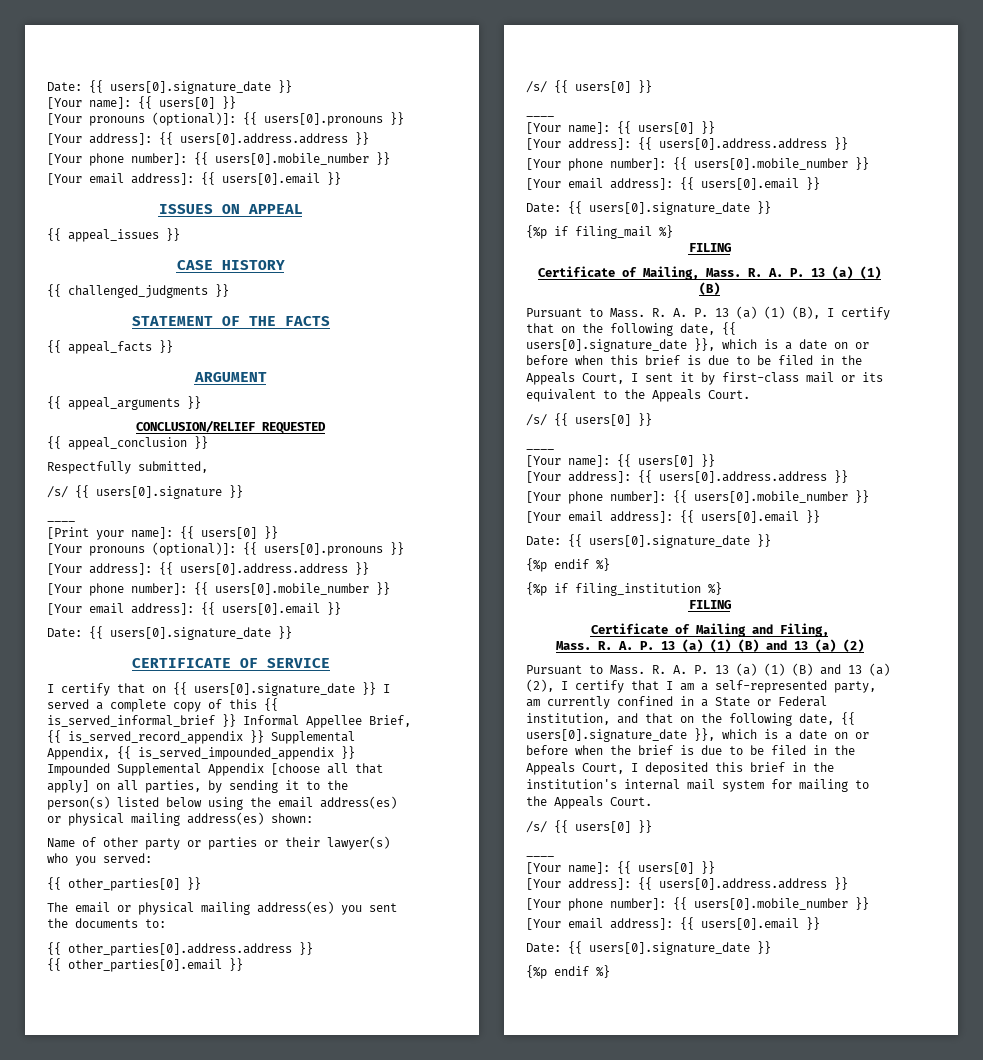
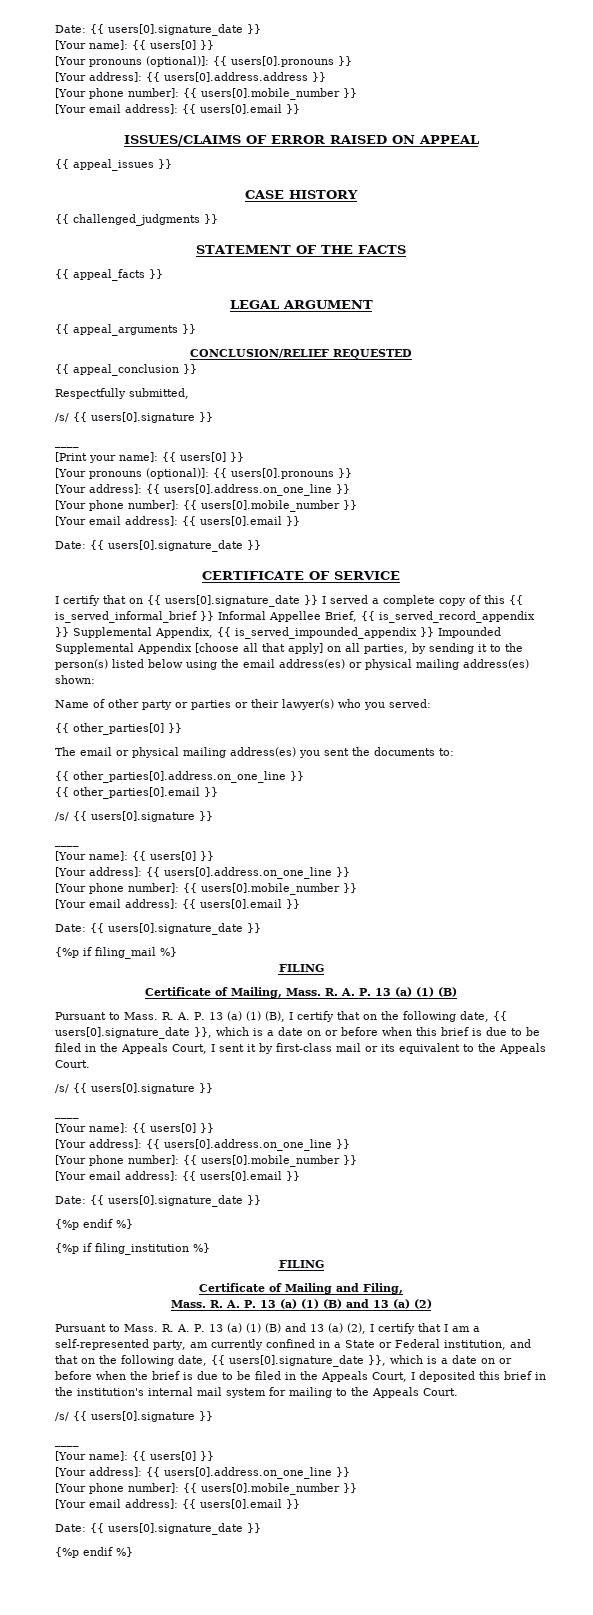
[158,204,213,214] ISSUES -> [123,135,387,146] ISSUES/CLAIMS OF ERROR RAISED
(173, 346) none -> [229,300,279,309] LEGAL
[180,563,348,575] users[0].address.address -> [164,484,332,496] users[0].address.on_one_line
[68,943,292,956] other_parties[0].address.address -> [73,771,286,783] other_parties[0].address.on_one_line
[575,81,631,93] users[0] -> [91,811,195,822] users[0].signature
[659,138,827,150] users[0].address.address -> [164,867,332,879] users[0].address.on_one_line
[575,414,631,426] users[0] -> [91,1083,195,1094] users[0].signature
[659,471,827,483] users[0].address.address -> [164,1139,332,1151] users[0].address.on_one_line
[575,821,631,833] users[0] -> [91,1411,195,1422] users[0].signature
[659,878,827,890] users[0].address.address -> [164,1467,332,1479] users[0].address.on_one_line

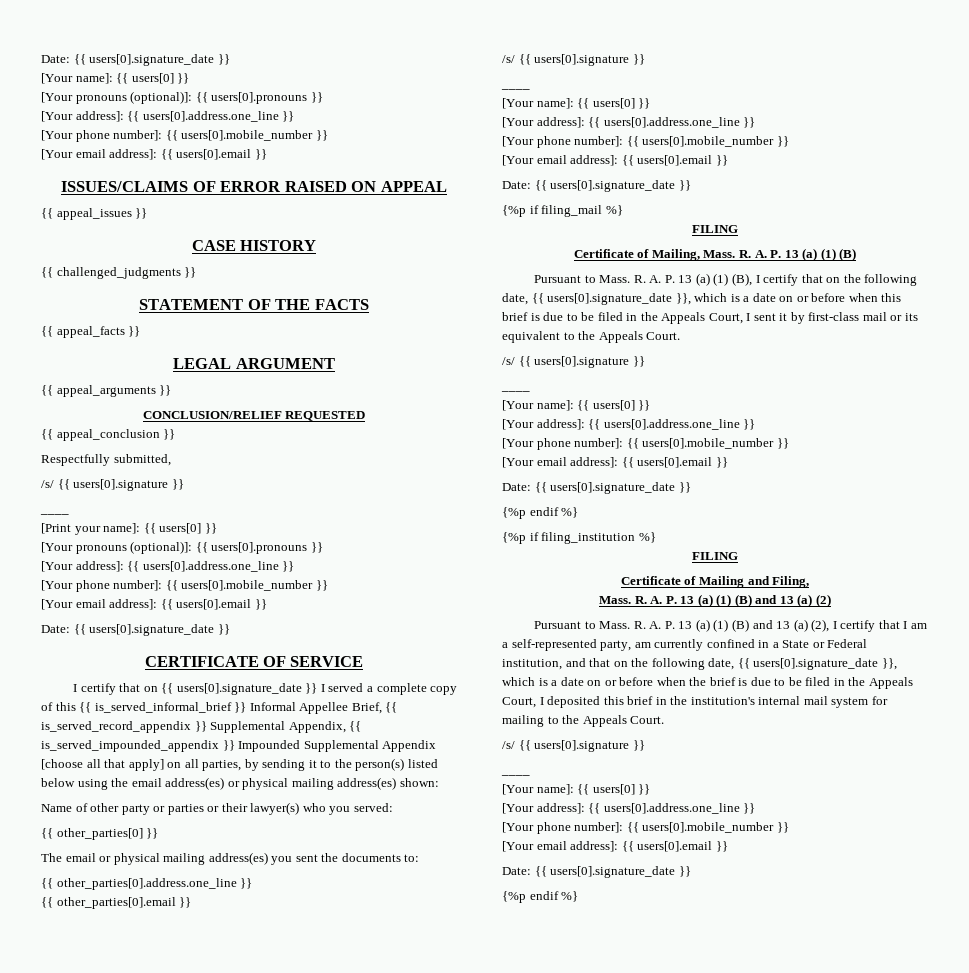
[164,72,308,82] users[0].address.address -> [142,111,279,122] users[0].address.one_line
[164,484,332,496] users[0].address.on_one_line -> [142,561,279,572] users[0].address.one_line
[73,771,286,783] other_parties[0].address.on_one_line -> [56,878,237,890] other_parties[0].address.one_line
[164,867,332,879] users[0].address.on_one_line -> [603,117,740,128] users[0].address.one_line
[164,1139,332,1151] users[0].address.on_one_line -> [603,419,740,430] users[0].address.one_line
[164,1467,332,1479] users[0].address.on_one_line -> [603,803,740,814] users[0].address.one_line

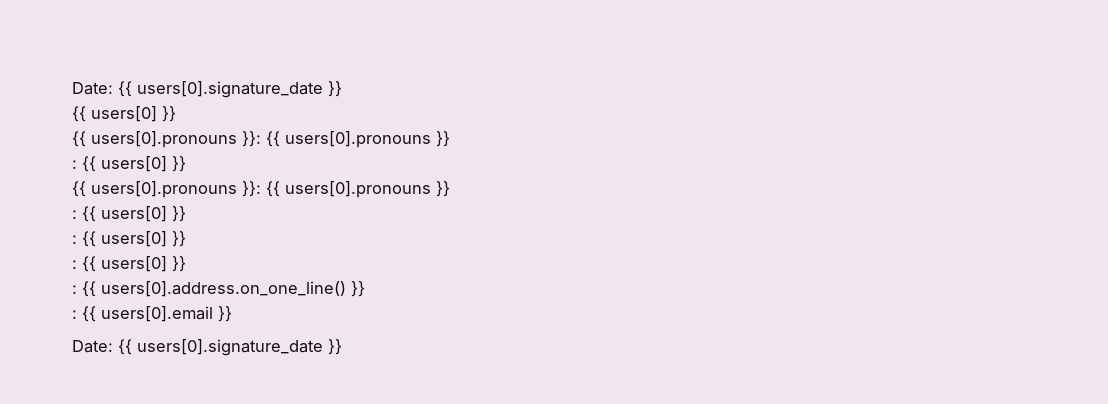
[41,54,230,66] [41,73,190,84] [41,91,323,104] [41,111,295,122] [41,130,328,142] [41,149,267,160] [61,181,447,192] [41,208,148,220] [191,240,317,251] [41,267,197,279] [139,299,369,310] [41,326,141,338] [173,358,335,369] [41,385,172,397] [142,411,366,421] [41,429,176,441] [41,454,171,466] [41,479,184,491] [40,513,69,515] [41,523,217,535] [41,541,323,554] [41,561,295,572] [41,580,328,592] [41,599,267,610] [41,624,230,636] [144,656,364,667] [73,683,458,695] [41,702,398,714] [41,721,362,733] [41,740,437,752] [41,758,438,771] [41,777,439,790] [41,802,393,815] [41,828,159,840] [41,852,420,865] [41,878,253,890] [41,897,192,909] [502,54,645,66] [501,88,530,90] [502,98,651,109] [502,117,756,128] [502,136,789,148] [502,155,728,166] [502,180,691,192] [502,205,623,217] [692,225,738,233] [573,248,857,261] [534,273,918,286] [502,293,902,305] [502,312,918,324] [502,331,681,343] [502,356,645,368] [501,390,530,392] [502,400,651,411] [502,419,756,430] [502,438,789,450] [502,457,728,468] [502,482,691,494] [502,507,579,519] [502,532,656,544] [692,552,738,560] [620,576,810,588] [599,594,831,607] [534,619,927,632] [502,639,868,651] [502,658,897,670] [502,677,913,689] [502,696,888,708] [502,715,665,727] [502,740,645,752] [501,774,530,776] [502,784,651,795] [502,803,756,814] [502,822,789,834] [502,841,728,852] [502,866,691,878] [502,891,579,903] Date: {{ users[0].signature_date }} // [Your name]: {{ users[0] }} // [Your pronouns (optional)]: {{ users[0].pronouns }} // [Your address]: {{ users[0].address.one_line }} // [Your phone number]: {{ users[0].mobile_number }} // [Your email address]: {{ users[0].email }} // ISSUES/CLAIMS OF ERROR RAISED ON APPEAL // {{ appeal_issues }} // CASE HISTORY // {{ challenged_judgments }} // STATEMENT OF THE FACTS // {{ appeal_facts }} // LEGAL ARGUMENT // {{ appeal_arguments }} // CONCLUSION/RELIEF REQUESTED // {{ appeal_conclusion }} // Respectfully submitted, // /s/ {{ users[0].signature }} // ____ // [Print your name]: {{ users[0] }} // [Your pronouns (optional)]: {{ users[0].pronouns }} // [Your address]: {{ users[0].address.one_line }} // [Your phone number]: {{ users[0].mobile_number }} // [Your email address]: {{ users[0].email }} // Date: {{ users[0].signature_date }} // CERTIFICATE OF SERVICE // I certify that on {{ users[0].signature_date }} I served a complete copy of this {{ is_served_informal_brief }} Informal Appellee Brief, {{ is_served_record_appendix }} Supplemental Appendix, {{ is_served_impounded_appendix }} Impounded Supplemental Appendix [choose all that apply] on all parties, by sending it to the person(s) listed below using the email address(es) or physical mailing address(es) shown: // Name of other party or parties or their lawyer(s) who you served: // {{ other_parties[0] }} // The email or physical mailing address(es) you sent the documents to: // {{ other_parties[0].address.one_line }} // {{ other_parties[0].email }} // /s/ {{ users[0].signature }} // ____ // [Your name]: {{ users[0] }} // [Your address]: {{ users[0].address.one_line }} // [Your phone number]: {{ users[0].mobile_number }} // [Your email address]: {{ users[0].email }} // Date: {{ users[0].signature_date }} // {%p if filing_mail %} // FILING // Certificate of Mailing, Mass. R. A. P. 13 (a) (1) (B) // Pursuant to Mass. R. A. P. 13 (a) (1) (B), I certify that on the following date, {{ users[0].signature_date }}, which is a date on or before when this brief is due to be filed in the Appeals Court, I sent it by first-class mail or its equivalent to the Appeals Court. // /s/ {{ users[0].signature }} // ____ // [Your name]: {{ users[0] }} // [Your address]: {{ users[0].address.one_line }} // [Your phone number]: {{ users[0].mobile_number }} // [Your email address]: {{ users[0].email }} // Date: {{ users[0].signature_date }} // {%p endif %} // {%p if filing_institution %} // FILING // Certificate of Mailing and Filing, // Mass. R. A. P. 13 (a) (1) (B) and 13 (a) (2) // Pursuant to Mass. R. A. P. 13 (a) (1) (B) and 13 (a) (2), I certify that I am a self-represented party, am currently confined in a State or Federal institution, and that on the following date, {{ users[0].signature_date }}, which is a date on or before when the brief is due to be filed in the Appeals Court, I deposited this brief in the institution's internal mail system for mailing to the Appeals Court. // /s/ {{ users[0].signature }} // ____ // [Your name]: {{ users[0] }} // [Your address]: {{ users[0].address.one_line }} // [Your phone number]: {{ users[0].mobile_number }} // [Your email address]: {{ users[0].email }} // Date: {{ users[0].signature_date }} // {%p endif %} -> [72,81,342,98] [72,106,176,122] [72,131,450,148] [72,156,186,172] [72,181,450,198] [72,206,186,222] [72,231,186,247] [72,256,186,272] [72,281,365,297] [72,306,232,322] [72,339,342,356] Date: {{ users[0].signature_date }} // {{ users[0] }} // {{ users[0].pronouns }}: {{ users[0].pronouns }} // : {{ users[0] }} // {{ users[0].pronouns }}: {{ users[0].pronouns }} // : {{ users[0] }} // : {{ users[0] }} // : {{ users[0] }} // : {{ users[0].address.on_one_line() }} // : {{ users[0].email }} // Date: {{ users[0].signature_date }}

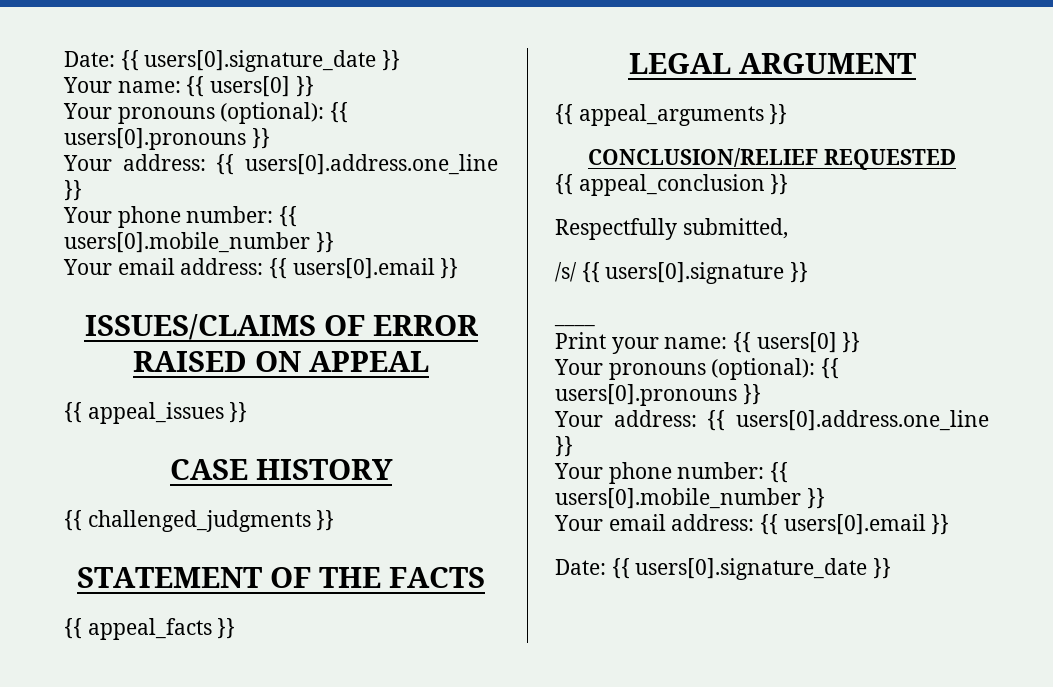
[72,106,176,122] [72,131,450,148] [72,156,186,172] [72,181,450,198] [72,206,186,222] [72,231,186,247] [72,256,186,272] [72,281,365,297] [72,310,77,319] {{ users[0] }} // {{ users[0].pronouns }}: {{ users[0].pronouns }} // : {{ users[0] }} // {{ users[0].pronouns }}: {{ users[0].pronouns }} // : {{ users[0] }} // : {{ users[0] }} // : {{ users[0] }} // : {{ users[0].address.on_one_line() }} // : -> [63,76,314,97] [63,102,349,124] [64,128,270,150] [63,154,498,175] [64,180,82,201] [63,206,298,228] [64,232,334,253] [63,258,459,279] [84,314,478,340] [133,351,429,372] [64,402,248,424] [170,459,393,480] [64,510,335,532] [77,567,485,588] [64,618,236,640] [628,53,916,74] [555,104,788,126] [588,148,956,170] [555,174,789,196] [555,218,788,240] [555,262,809,284] [554,323,595,327] [555,332,861,354] [554,358,840,380] [555,384,761,406] [554,410,989,431] [555,436,573,457] [554,462,789,484] [555,488,825,509] [554,514,755,531] Your name: {{ users[0] }} // Your pronouns (optional): {{ users[0].pronouns }} // Your address: {{ users[0].address.one_line }} // Your phone number: {{ users[0].mobile_number }} // Your email address: {{ users[0].email }} // ISSUES/CLAIMS OF ERROR RAISED ON APPEAL // {{ appeal_issues }} // CASE HISTORY // {{ challenged_judgments }} // STATEMENT OF THE FACTS // {{ appeal_facts }} // LEGAL ARGUMENT // {{ appeal_arguments }} // CONCLUSION/RELIEF REQUESTED // {{ appeal_conclusion }} // Respectfully submitted, // /s/ {{ users[0].signature }} // ____ // Print your name: {{ users[0] }} // Your pronouns (optional): {{ users[0].pronouns }} // Your address: {{ users[0].address.one_line }} // Your phone number: {{ users[0].mobile_number }} // Your email address:

